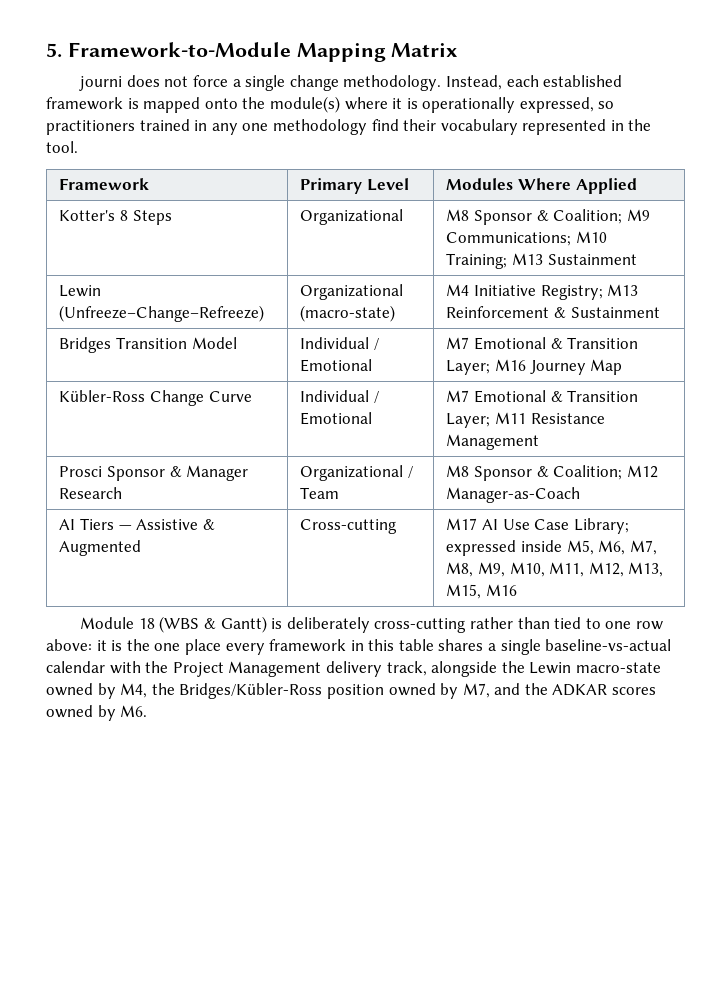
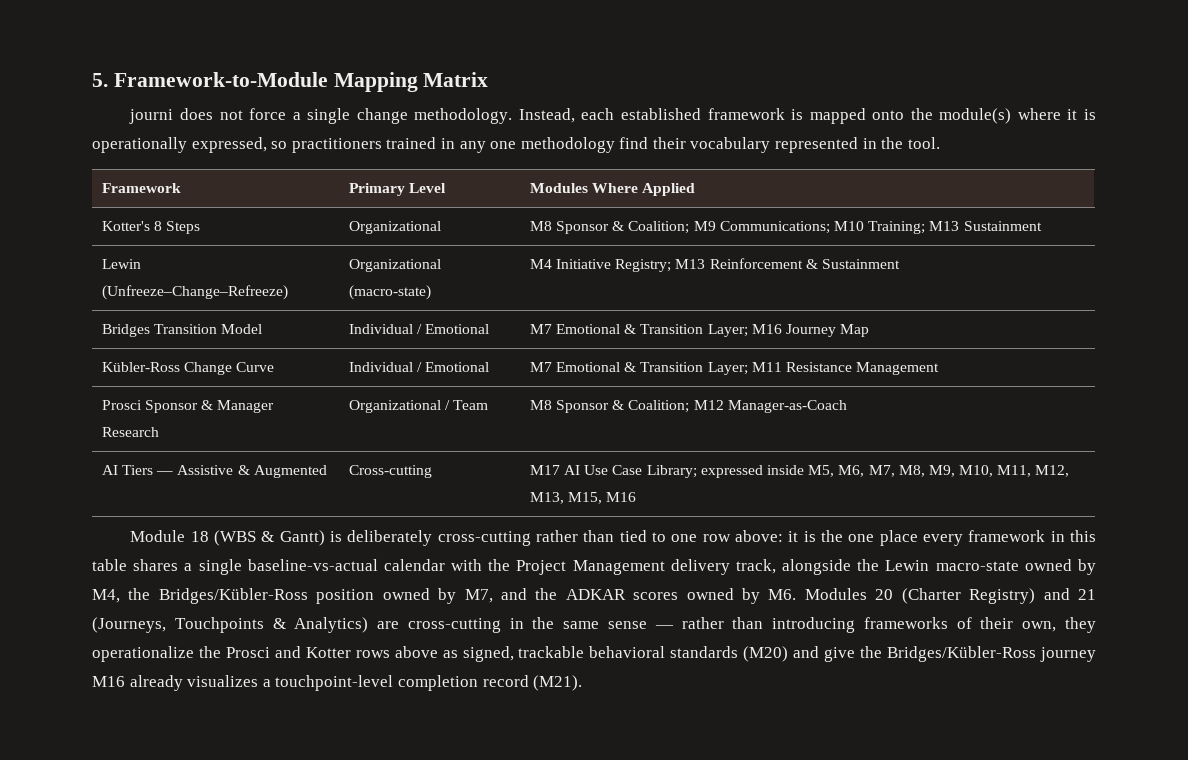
(148, 711) none -> [804,588,1097,604] [92,617,1097,633] [92,646,1096,662] [92,675,583,691] Modules 20 (Charter Registry) and 21 (Journeys, Touchpoints & Analytics) are cross-cutting in the same sense — rather than introducing frameworks of their own, they operationalize the Prosci and Kotter rows above as signed, trackable behavioral standards (M20) and give the Bridges/Kübler-Ross journey M16 already visualizes a touchpoint-level completion record (M21).

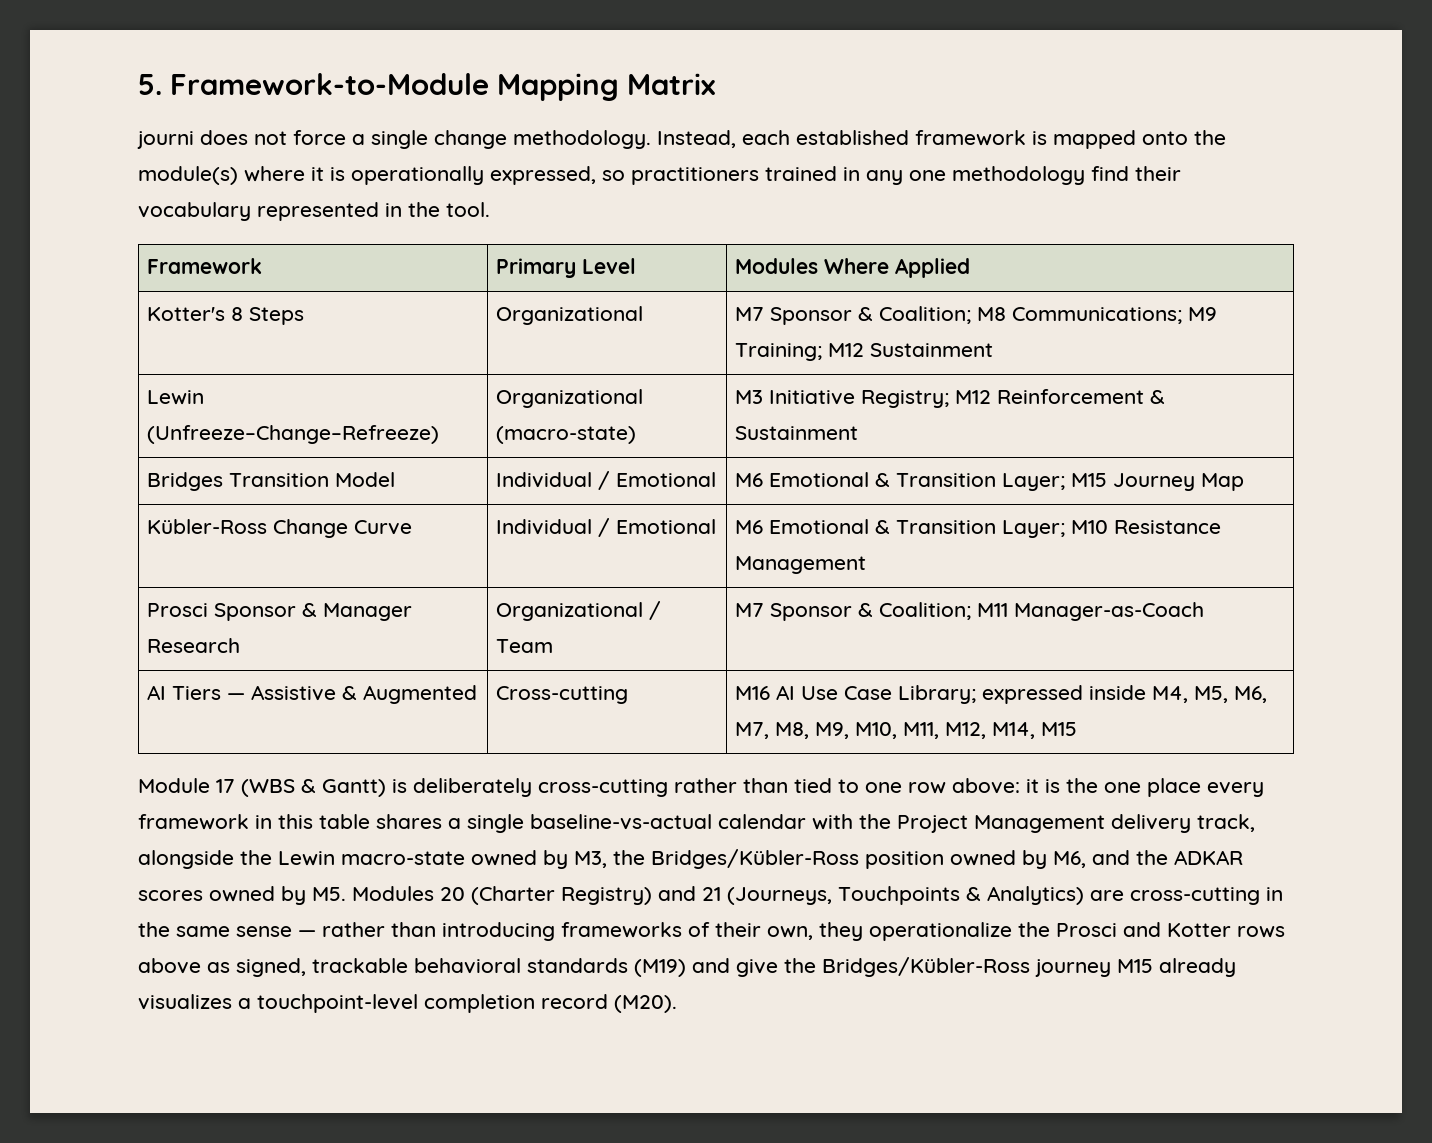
[529,221,960,234] M8 Sponsor & Coalition; M9 Communications; M10 Training; M13 -> [734,306,1217,325] [734,343,864,361] M7 Sponsor & Coalition; M8 Communications; M9 Training; M12
[529,259,552,269] M4 -> [734,390,763,404] M3
[675,259,706,269] M13 -> [954,390,991,404] M12
[529,324,782,337] M7 Emotional & Transition Layer; M16 -> [734,472,1107,491] M6 Emotional & Transition Layer; M15
[529,362,782,375] M7 Emotional & Transition Layer; M11 -> [734,519,1108,538] M6 Emotional & Transition Layer; M10
[529,400,724,413] M8 Sponsor & Coalition; M12 -> [734,602,1008,621] M7 Sponsor & Coalition; M11
[529,465,560,475] M17 -> [734,686,770,700] M16
(804, 470) none -> [1151,686,1188,703] M4,
[529,492,637,504] M13, M15, M16 -> [991,722,1077,739] M14, M15
[190,531,209,542] 18 -> [216,779,235,793] 17
[92,589,120,603] M4, -> [574,851,607,868] M3,
[464,589,493,603] M7, -> [1053,851,1086,868] M6,
[768,589,797,600] M6. -> [312,887,346,901] M5.
[743,646,789,662] (M20) -> [634,959,686,977] (M19)
[92,676,125,687] M16 -> [1117,959,1153,973] M15
[533,675,583,691] (M21). -> [614,995,677,1013] (M20).

